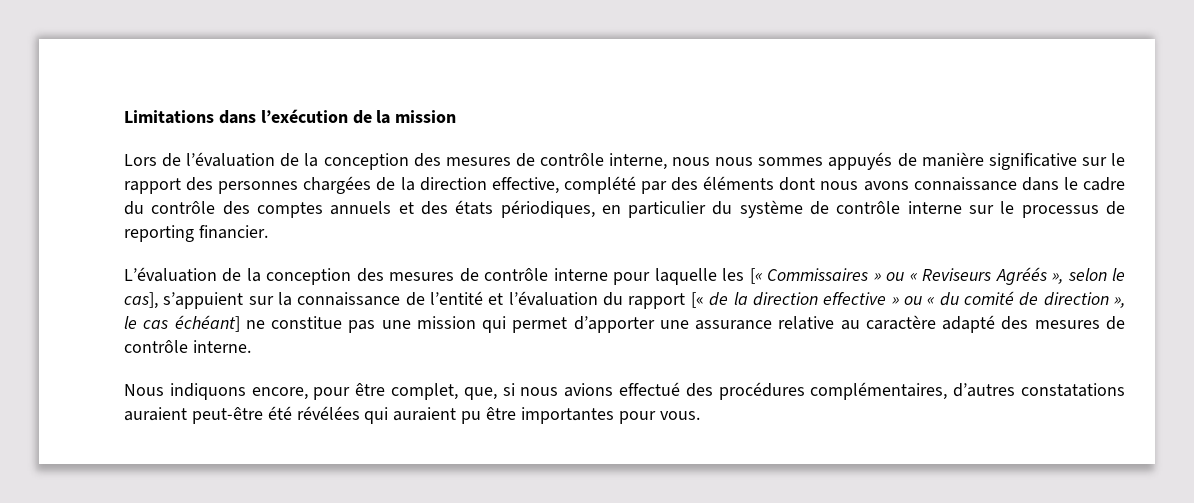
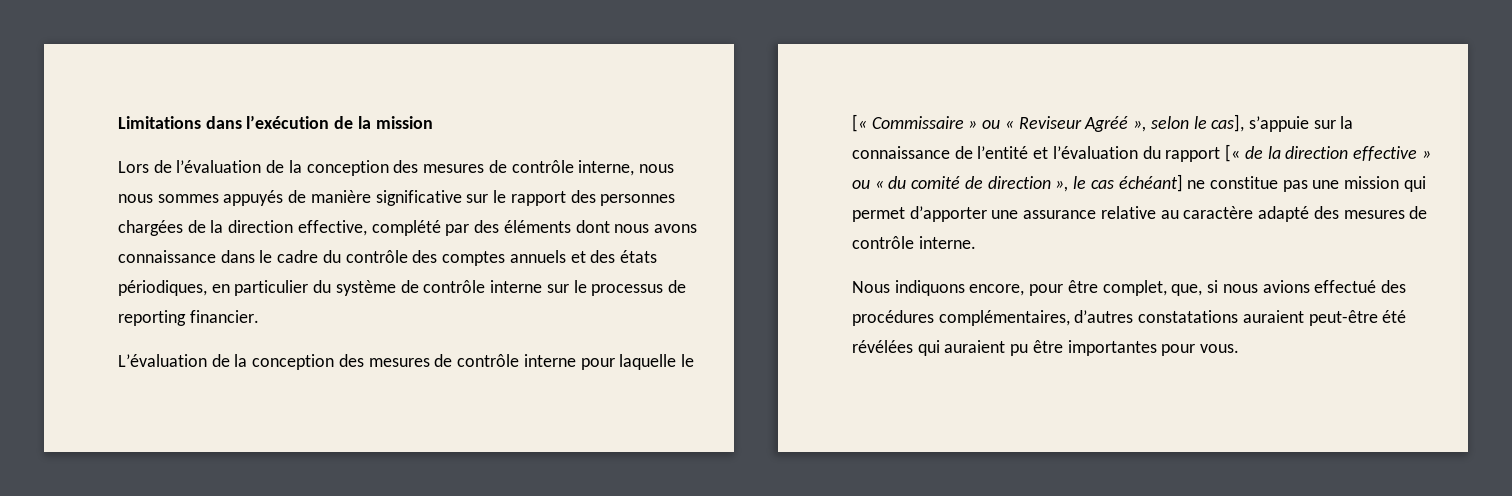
[722,267,1047,285] les [« Commissaires » ou « Reviseurs Agréés -> [680,354,694,367] [852,114,1129,132] le [« Commissaire » ou « Reviseur Agréé
[163,292,244,309] s’appuient -> [1248,116,1309,132] s’appuie

